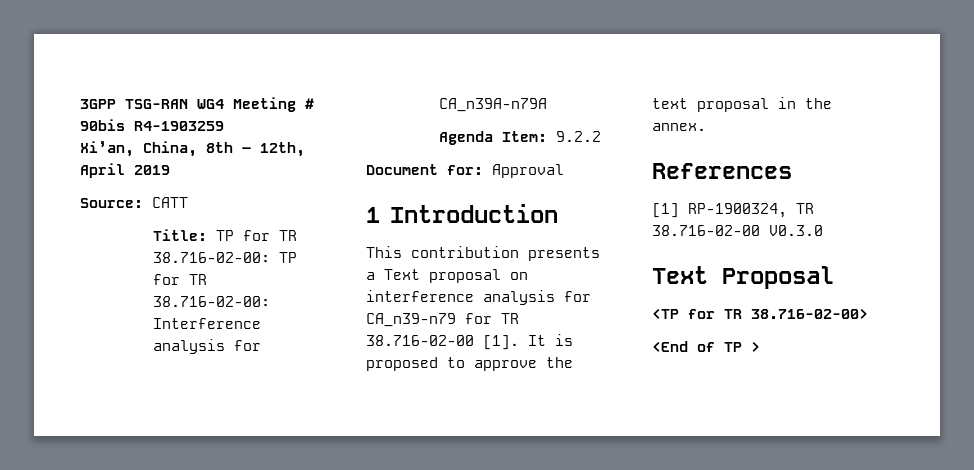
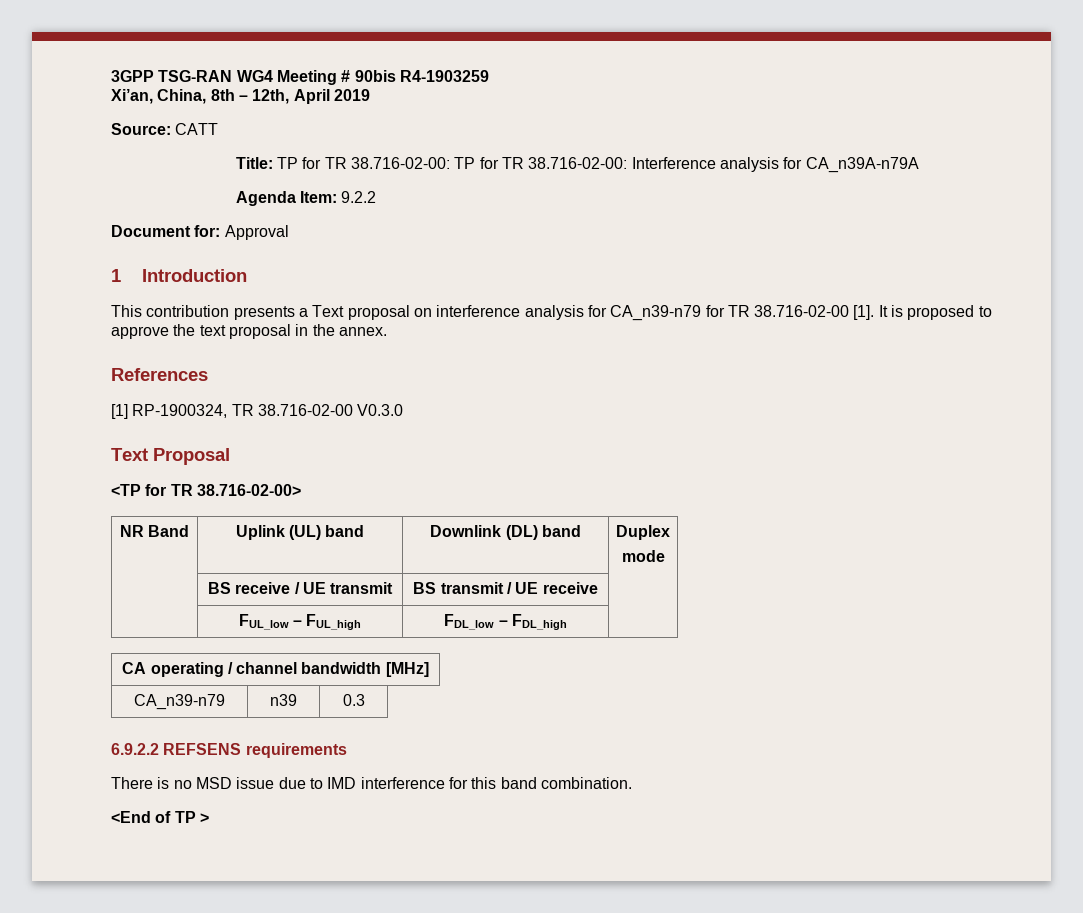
(868, 313) none -> [119,525,190,537] [235,525,365,540] [430,525,581,540] [616,525,670,540] [621,550,665,562] [207,582,394,594] [413,582,598,594] [238,614,362,630] [444,614,567,630] [122,662,429,677] [134,694,225,710] [270,694,297,706] [342,694,365,706] [111,743,347,758] [111,777,632,789] // NR Band | Uplink (UL) band | Downlink (DL) band | Duplex // mode // | BS receive / UE transmit | BS transmit / UE receive | // | FUL_low – FUL_high | FDL_low – FDL_high | // CA operating / channel bandwidth [MHz] // CA_n39-n79 | n39 | 0.3 // 6.9.2.2 REFSENS requirements // There is no MSD issue due to IMD interference for this band combination.

